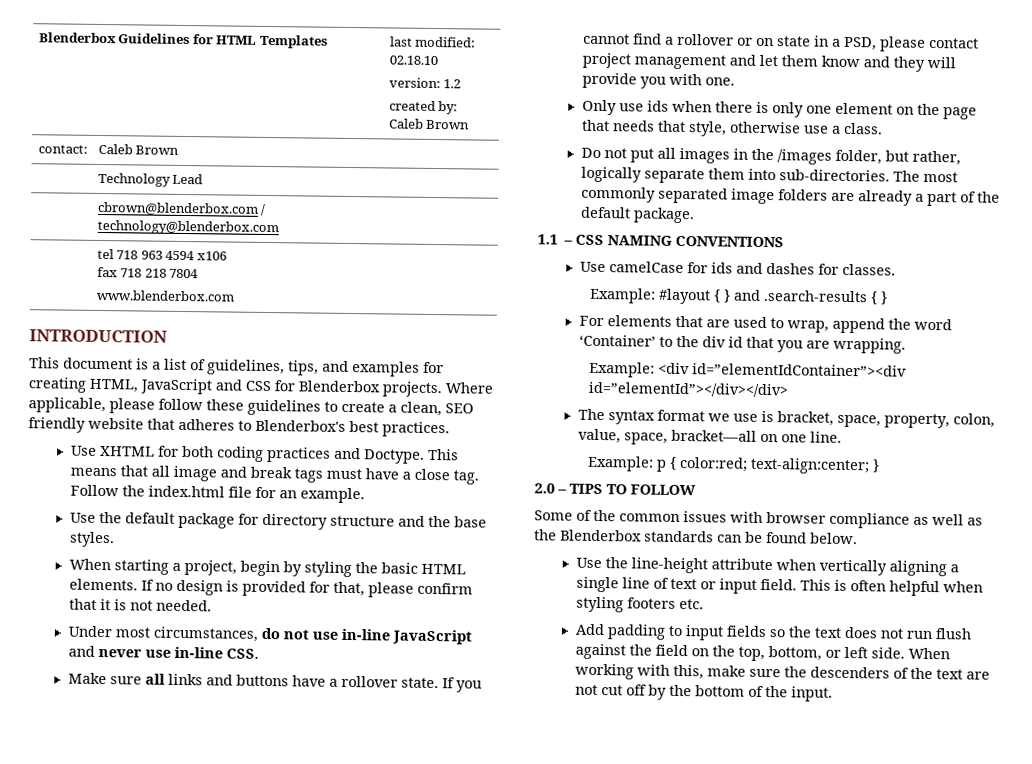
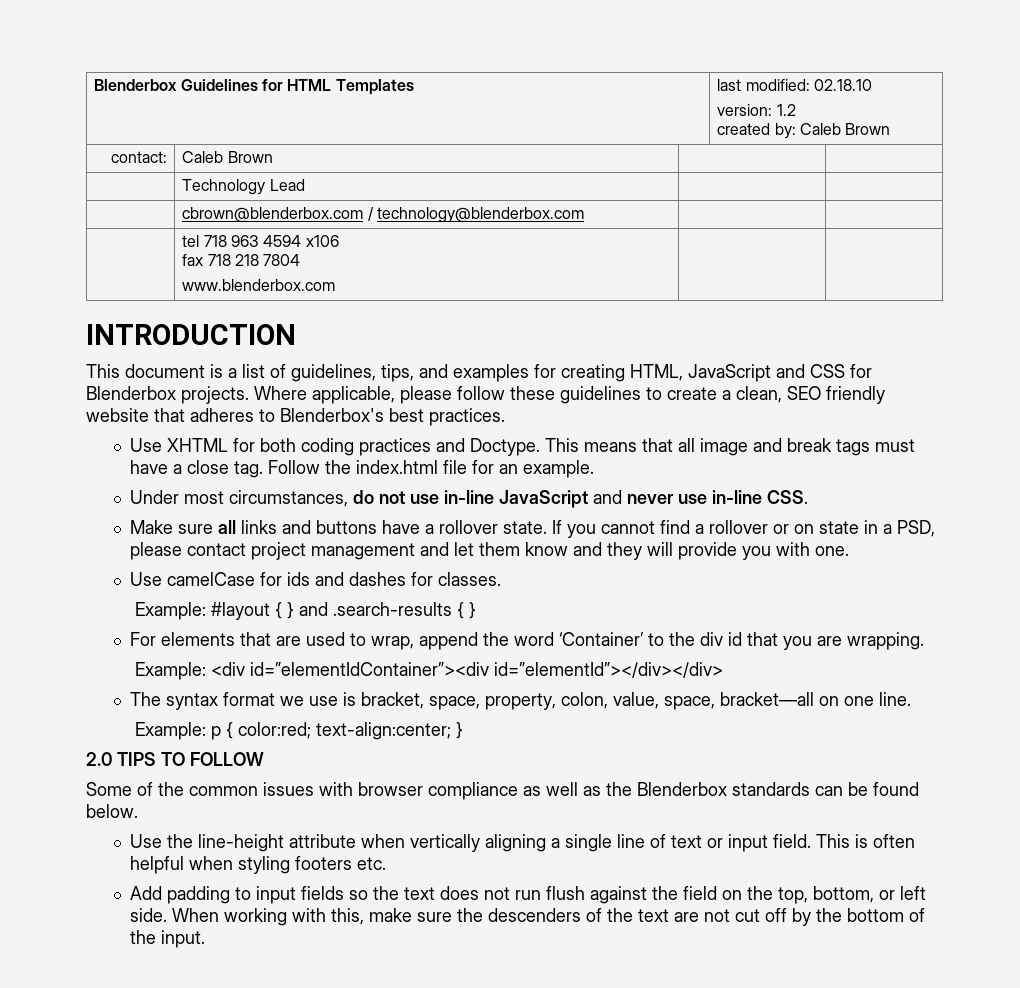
[69,511,487,530] [68,531,115,548] [68,558,466,578] [68,578,473,598] [68,598,212,612] // Use the default package for directory structure and the base styles. // When starting a project, begin by styling the basic HTML elements. If no design is provided for that, please confirm that it is not needed. -> (595, 469) none
[581,99,977,120] [581,119,883,137] [580,147,961,166] [580,166,958,184] [580,186,1000,207] [579,206,695,224] [537,234,785,248] // Only use ids when there is only one element on the page that needs that style, otherwise use a class. // Do not put all images in the /images folder, but rather, logically separate them into sub-directories. The most commonly separated image folders are already a part of the default package. // 1.1 – CSS NAMING CONVENTIONS -> (850, 551) none
[557,489,567,494] – -> (112, 759) none

